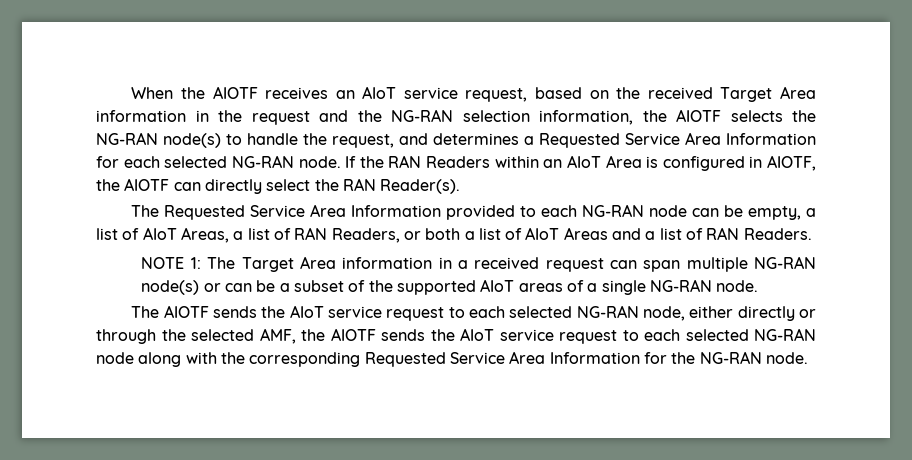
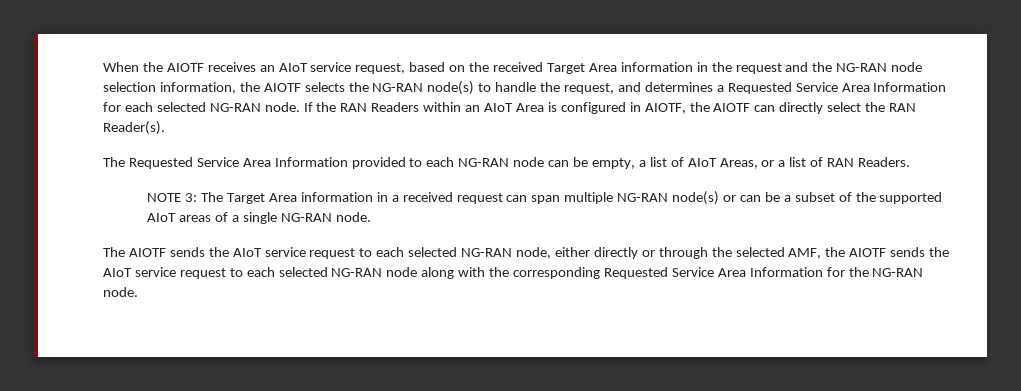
(453, 115) none -> [891,62,923,72] node
[233,227,642,243] a list of RAN Readers, or both a list of AIoT Areas and -> [761,160,775,167] or
[190,257,201,269] 1: -> [185,193,198,202] 3:

